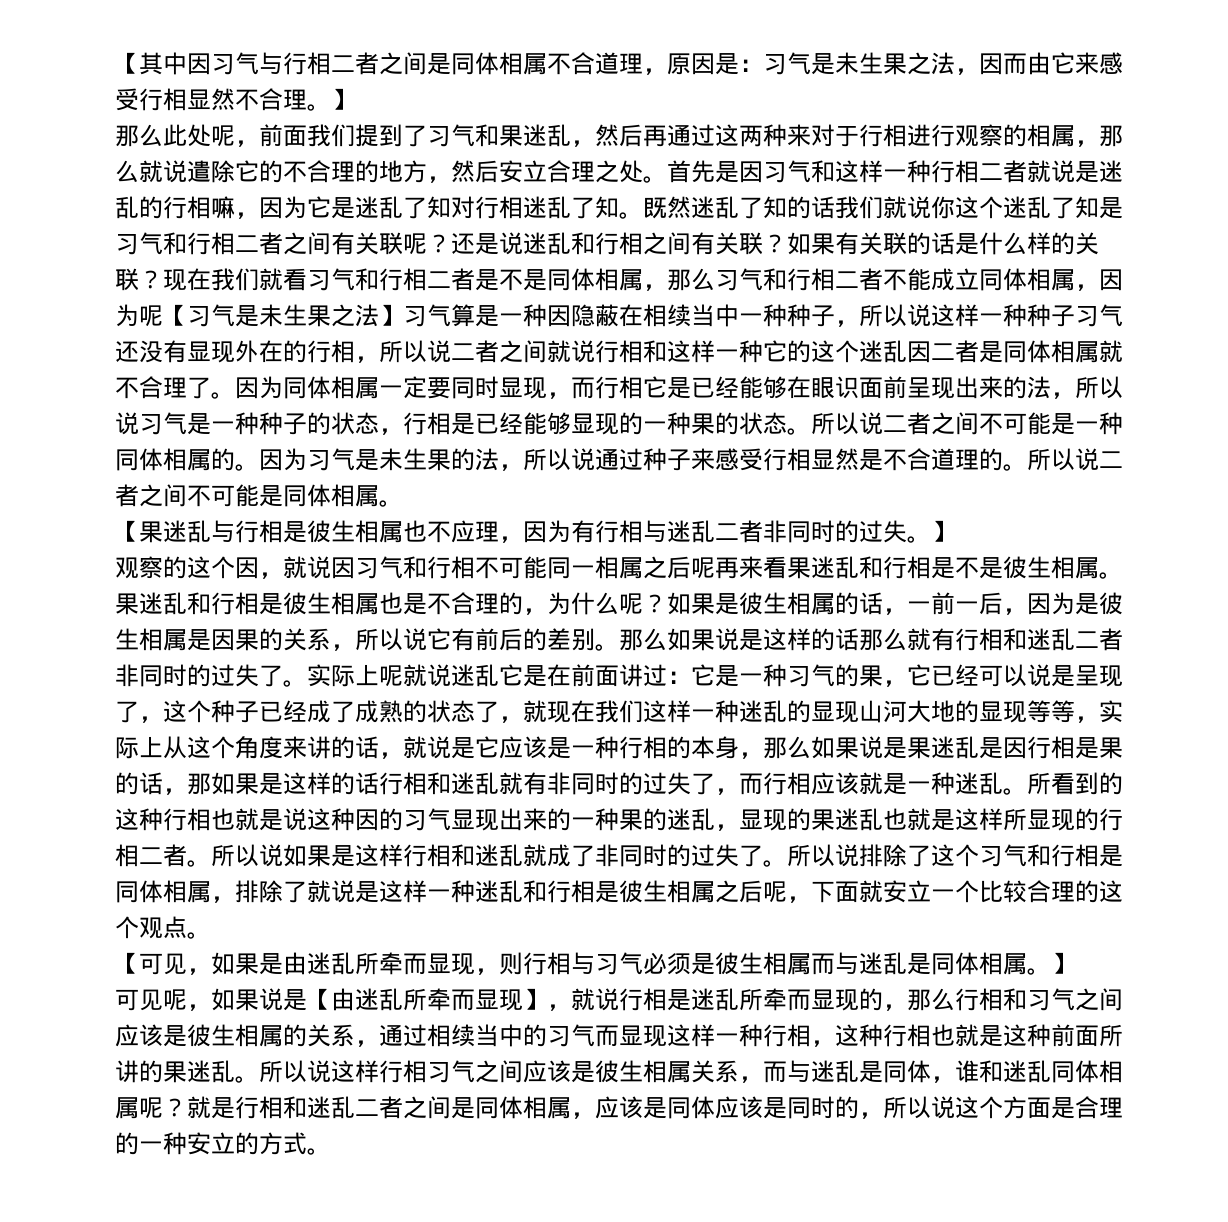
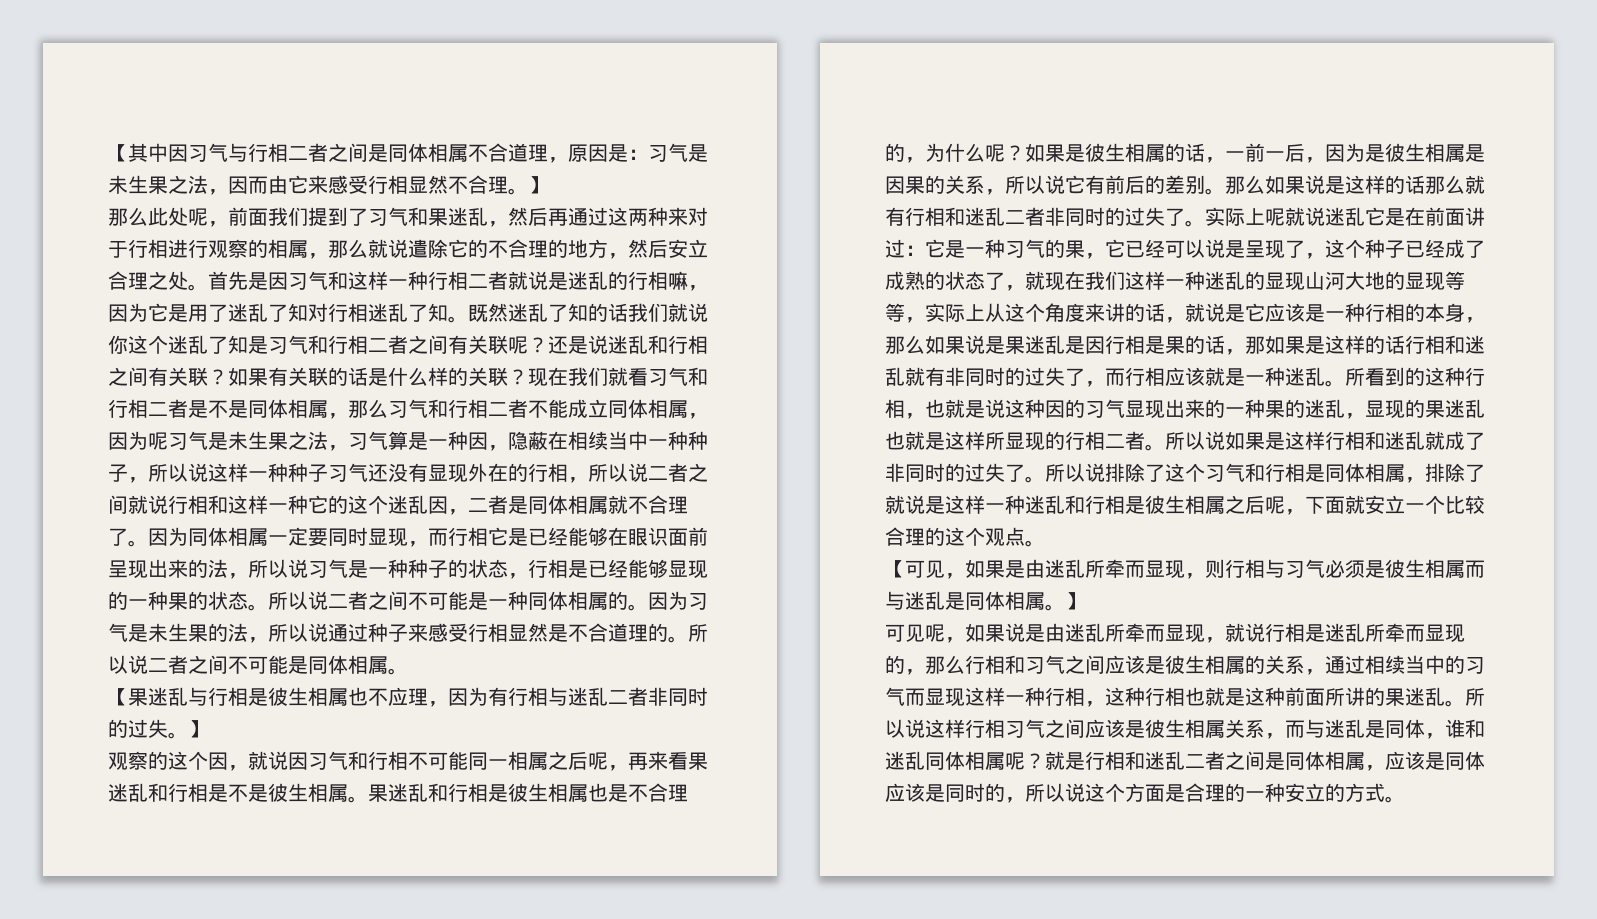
(355, 208) none -> [188,304,228,322] 用了
[163,304,403,327] 【习气是未生果之法】 -> [168,431,348,451] 习气是未生果之法，
(571, 316) none -> [488,445,508,451] ，
(931, 352) none -> [448,509,468,515] ，
(715, 568) none -> [608,765,628,771] ，
(211, 819) none -> [905,413,925,419] ，
[307,988,547,1011] 【由迷乱所牵而显现】 -> [1045,623,1205,643] 由迷乱所牵而显现

